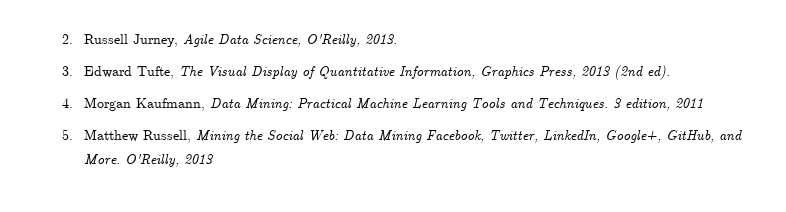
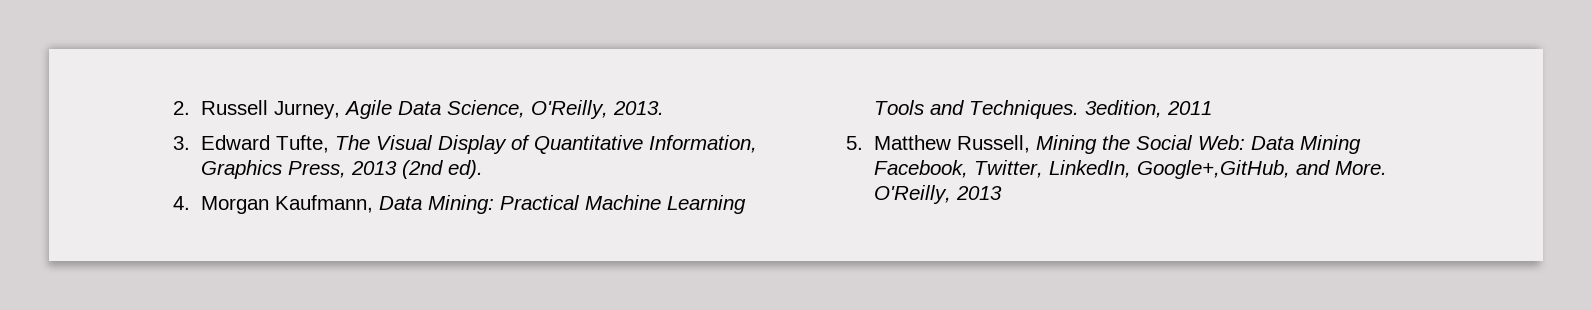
[613,98,671,111] 3 edition, -> [1084,100,1162,118] 3edition,
[605,129,715,143] Google+, GitHub, -> [1136,160,1290,179] Google+,GitHub,

